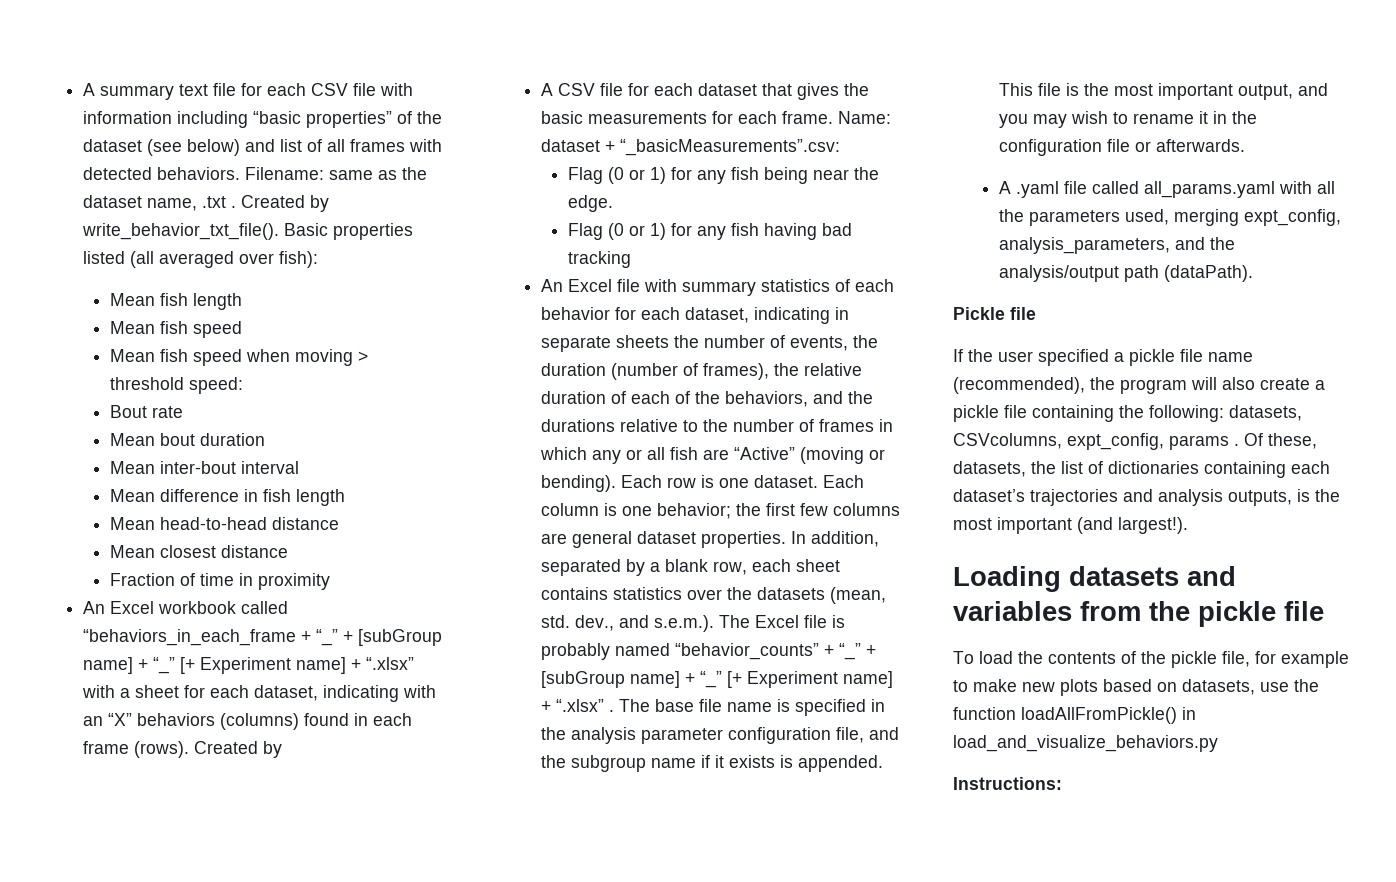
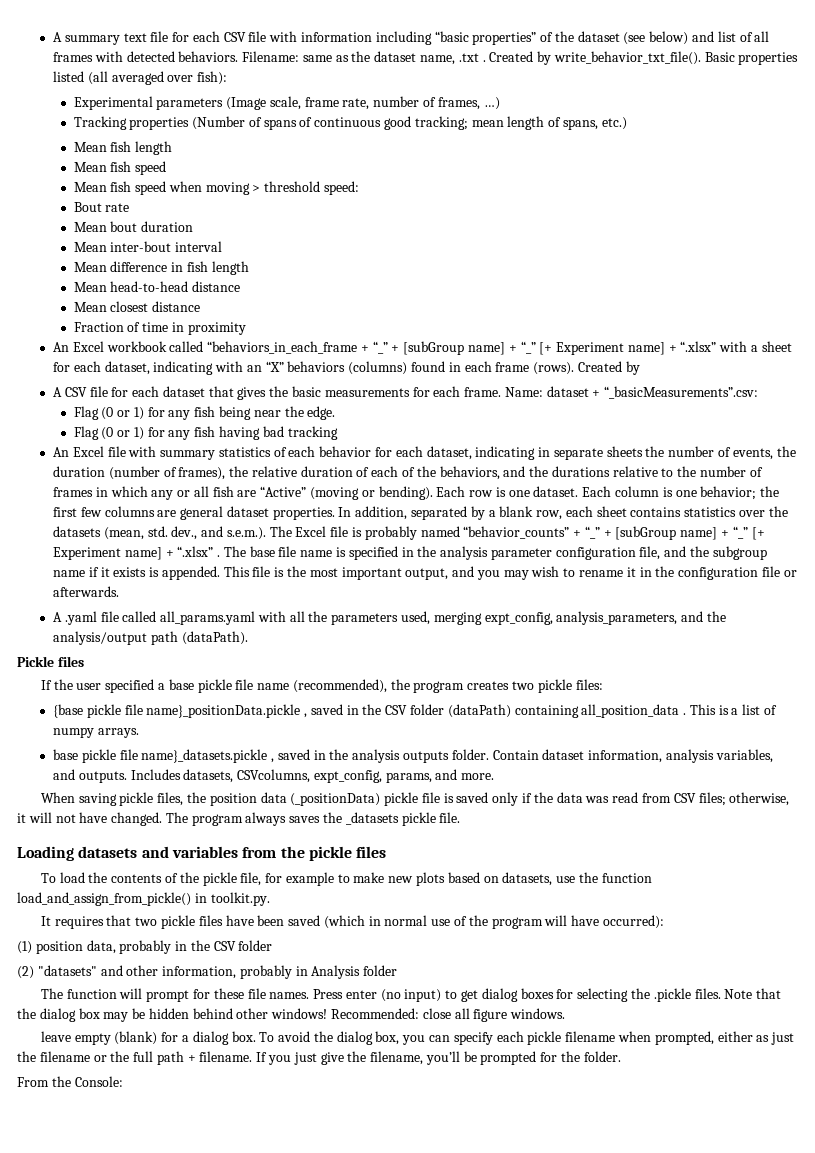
(319, 259) none -> [73,96,500,110] [73,116,627,130] // Experimental parameters (Image scale, frame rate, number of frames, …) // Tracking properties (Number of spans of continuous good tracking; mean length of spans, etc.)
[1010,307,1036,320] file -> [57,656,84,667] files
(1124, 357) none -> [168,679,194,690] base
[1191,377,1325,390] [953,405,1302,422] [953,433,1317,450] [953,461,1330,478] [953,489,1340,506] [953,517,1188,534] will also create a pickle file containing the following: datasets, CSVcolumns, expt_config, params . Of these, datasets, the list of dictionaries containing each dataset’s trajectories and analysis outputs, is the most important (and largest!). -> [467,679,603,693] [52,704,778,718] [52,727,139,738] [52,749,773,763] [52,769,495,783] [40,792,790,806] [17,812,461,826] creates two pickle files: // {base pickle file name}_positionData.pickle , saved in the CSV folder (dataPath) containing all_position_data . This is a list of numpy arrays. // base pickle file name}_datasets.pickle , saved in the analysis outputs folder. Contain dataset information, analysis variables, and outputs. Includes datasets, CSVcolumns, expt_config, params, and more. // When saving pickle files, the position data (_positionData) pickle file is saved only if the data was read from CSV files; otherwise, it will not have changed. The program always saves the _datasets pickle file.
[1284,601,1324,621] file -> [356,846,387,858] files
[1021,707,1196,724] [953,735,1218,752] [953,777,1062,790] loadAllFromPickle() in load_and_visualize_behaviors.py // Instructions: -> [17,892,270,906] [40,915,664,929] [17,940,273,954] [17,965,398,979] [40,988,782,1002] [17,1008,566,1022] [40,1031,795,1045] [17,1051,621,1065] [17,1076,123,1087] load_and_assign_from_pickle() in toolkit.py. // It requires that two pickle files have been saved (which in normal use of the program will have occurred): // (1) position data, probably in the CSV folder // (2) "datasets" and other information, probably in Analysis folder // The function will prompt for these file names. Press enter (no input) to get dialog boxes for selecting the .pickle files. Note that the dialog box may be hidden behind other windows! Recommended: close all figure windows. // leave empty (blank) for a dialog box. To avoid the dialog box, you can specify each pickle filename when prompted, either as just the filename or the full path + filename. If you just give the filename, you’ll be prompted for the folder. // From the Console:

